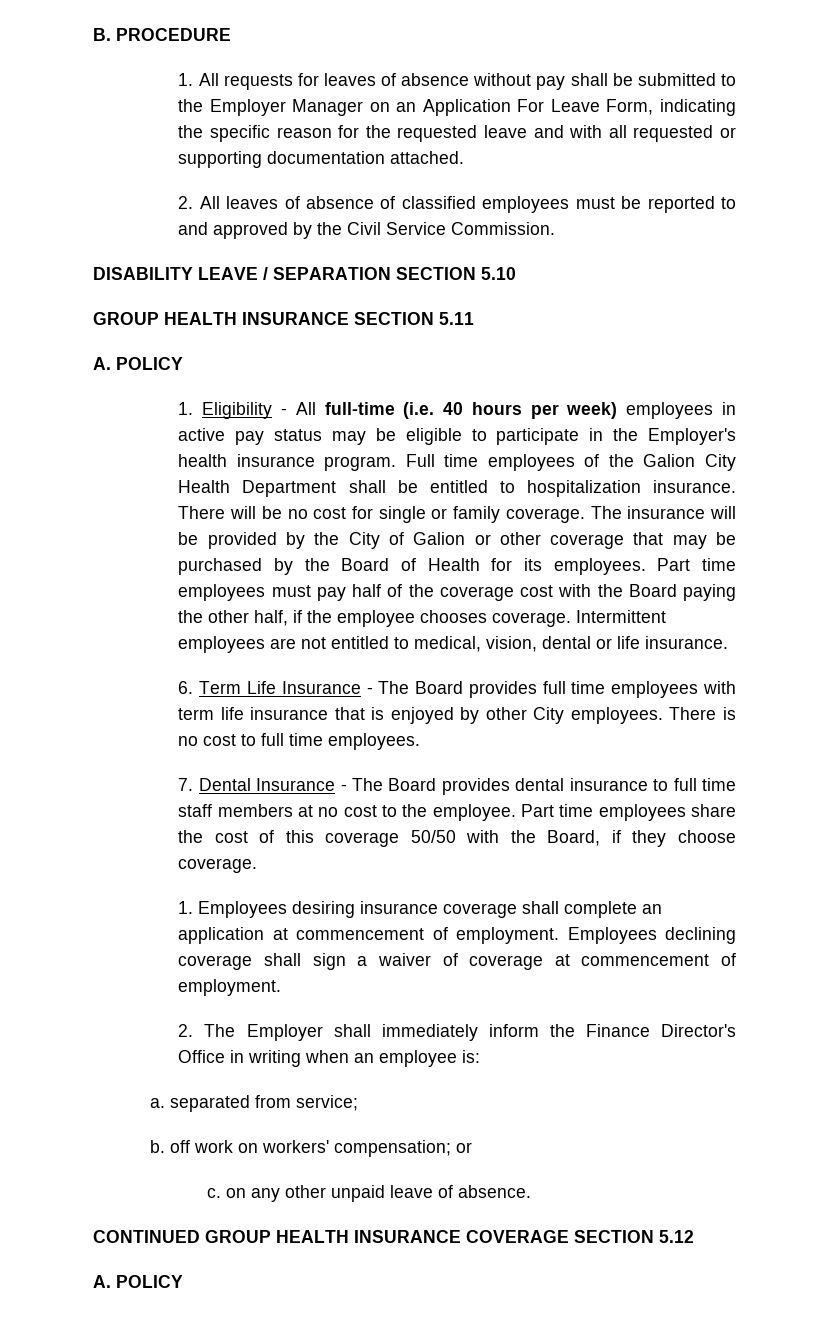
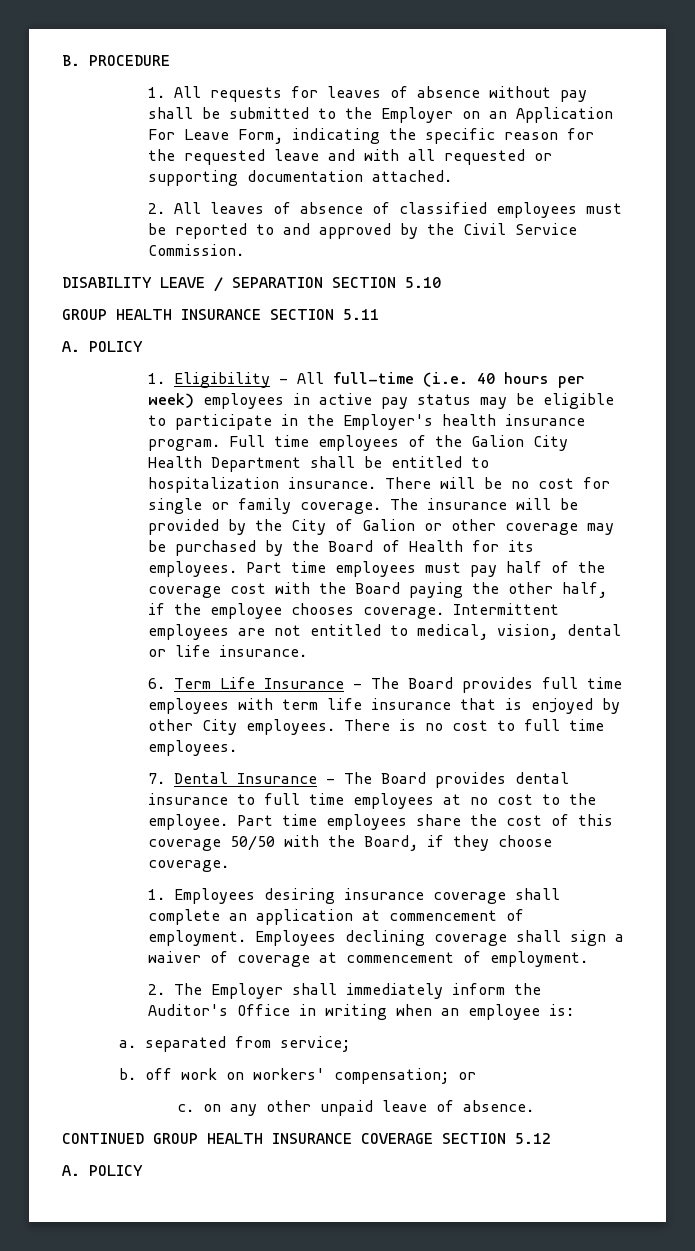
[292,99,364,116] Manager -> (453, 115) none
[633,532,664,545] that -> (578, 529) none
[178,804,293,817] staff members -> [352,793,434,809] employees
[585,1024,736,1037] Finance Director's -> [147,1004,228,1016] Auditor's

